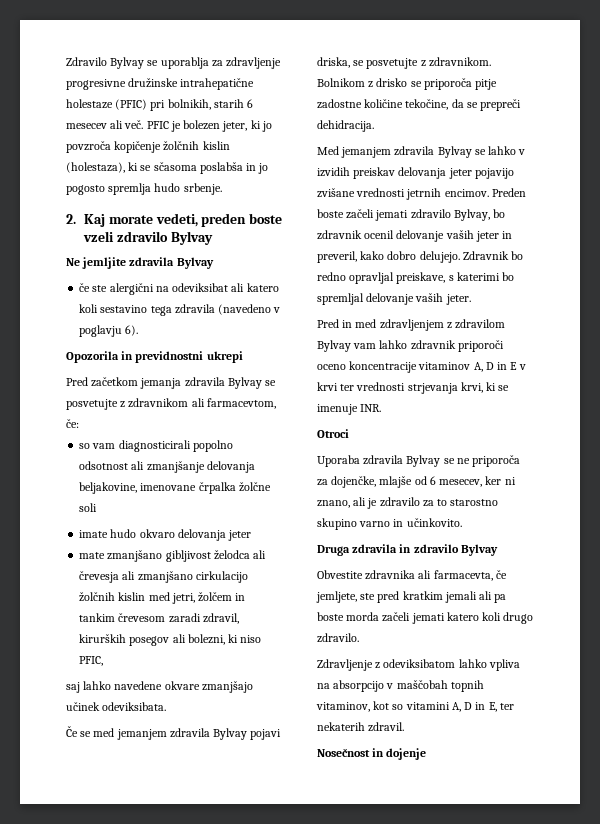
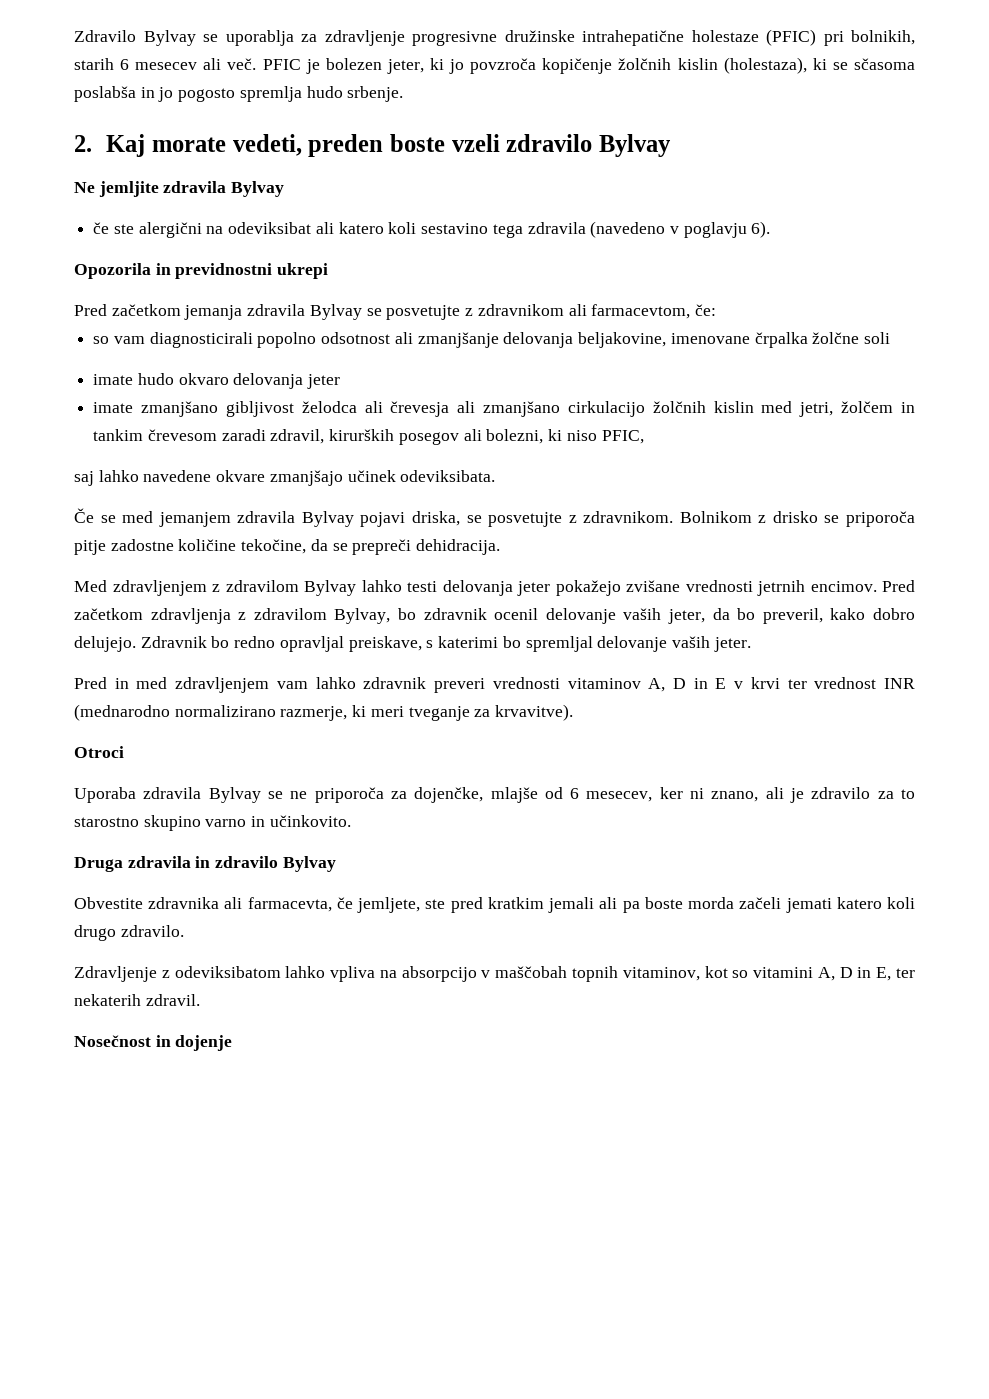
[79,552,106,559] mate -> [93,402,134,413] imate
[341,146,526,158] [317,167,514,179] jemanjem zdravila Bylvay se lahko v izvidih preiskav delovanja jeter pojavijo -> [112,580,621,596] zdravljenjem z zdravilom Bylvay lahko testi delovanja jeter pokažejo
[491,188,526,197] [317,209,451,221] Preden boste začeli jemati zdravilo -> [882,580,915,592] [74,608,327,624] Pred začetkom zdravljenja z zdravilom
[475,231,513,242] jeter in -> [668,608,756,624] jeter, da bo
[446,319,506,329] [317,340,504,352] [317,361,418,373] z zdravilom Bylvay vam lahko zdravnik priporoči oceno koncentracije -> [276,677,560,693] vam lahko zdravnik preveri vrednosti
[356,382,510,394] [317,404,382,415] vrednosti strjevanja krvi, ki se imenuje INR. -> [814,677,915,689] [74,704,574,721] vrednost INR (mednarodno normalizirano razmerje, ki meri tveganje za krvavitve).

